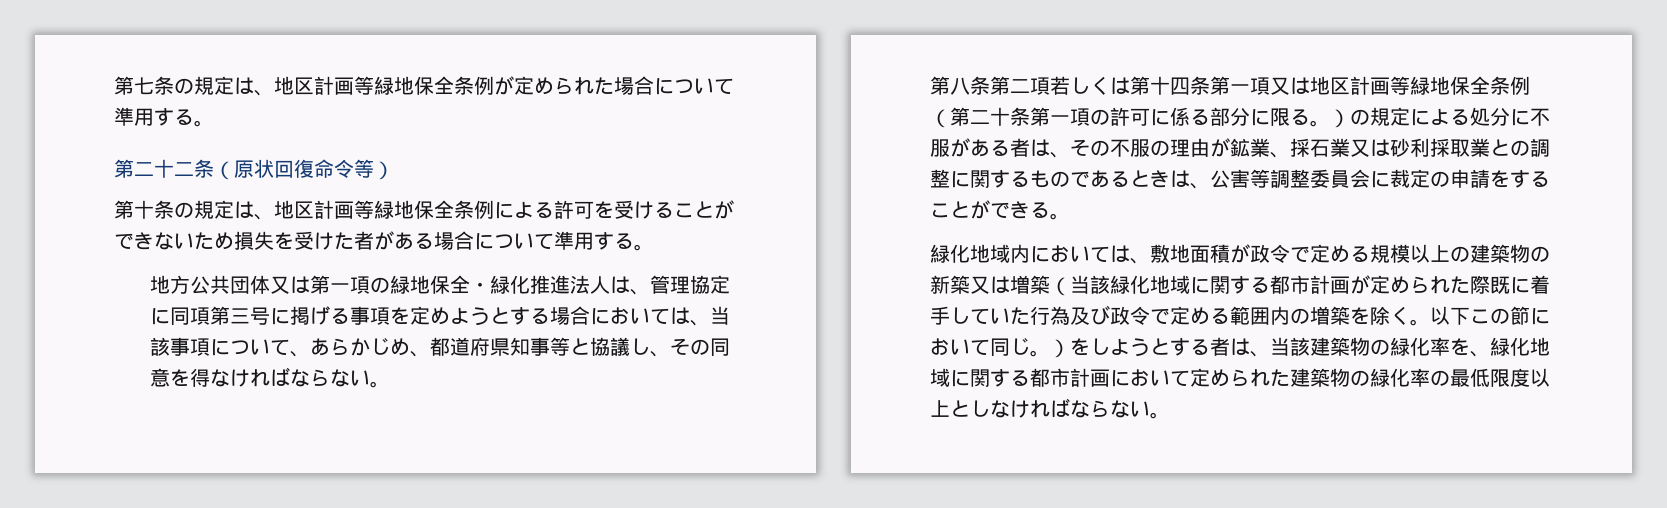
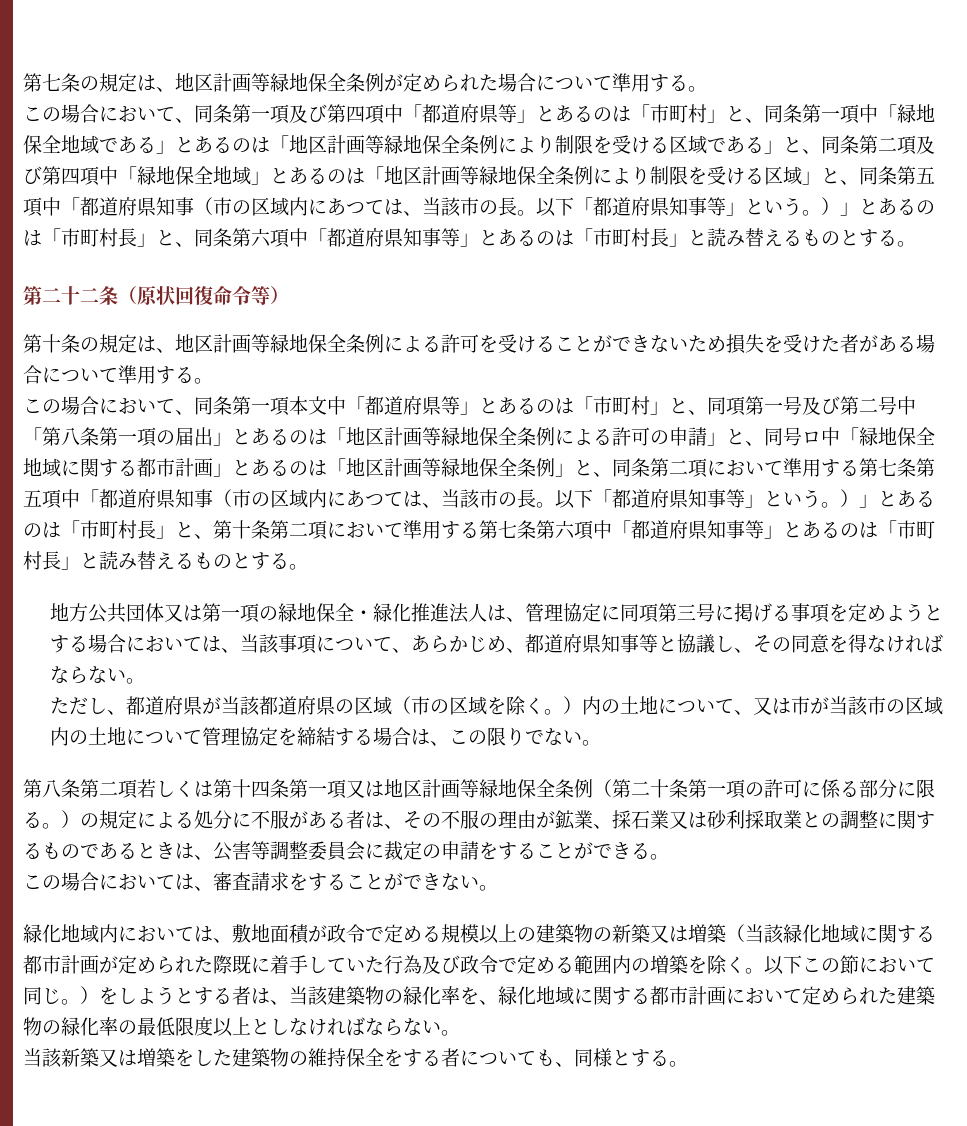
(214, 123) none -> [23,104,935,124] [23,135,935,155] [23,166,935,186] [23,197,935,217] [23,228,916,248] // この場合において、同条第一項及び第四項中「都道府県等」とあるのは「市町村」と、同条第一項中「緑地保全地域である」とあるのは「地区計画等緑地保全条例により制限を受ける区域である」と、同条第二項及び第四項中「緑地保全地域」とあるのは「地区計画等緑地保全条例により制限を受ける区域」と、同条第五項中「都道府県知事（市の区域内にあつては、当該市の長。以下「都道府県知事等」という。）」とあるのは「市町村長」と、同条第六項中「都道府県知事等」とあるのは「市町村長」と読み替えるものとする。
(654, 247) none -> [23,396,916,416] [23,427,935,447] [23,458,935,478] [23,489,935,509] [23,520,935,540] [23,551,308,570] // この場合において、同条第一項本文中「都道府県等」とあるのは「市町村」と、同項第一号及び第二号中「第八条第一項の届出」とあるのは「地区計画等緑地保全条例による許可の申請」と、同号ロ中「緑地保全地域に関する都市計画」とあるのは「地区計画等緑地保全条例」と、同条第二項において準用する第七条第五項中「都道府県知事（市の区域内にあつては、当該市の長。以下「都道府県知事等」という。）」とあるのは「市町村長」と、第十条第二項において準用する第七条第六項中「都道府県知事等」とあるのは「市町村長」と読み替えるものとする。
(390, 384) none -> [49,696,943,716] [49,727,601,746] // ただし、都道府県が当該都道府県の区域（市の区域を除く。）内の土地について、又は市が当該市の区域内の土地について管理協定を締結する場合は、この限りでない。
(1070, 216) none -> [23,872,498,891] // この場合においては、審査請求をすることができない。
(1170, 415) none -> [23,1048,688,1068] // 当該新築又は増築をした建築物の維持保全をする者についても、同様とする。

